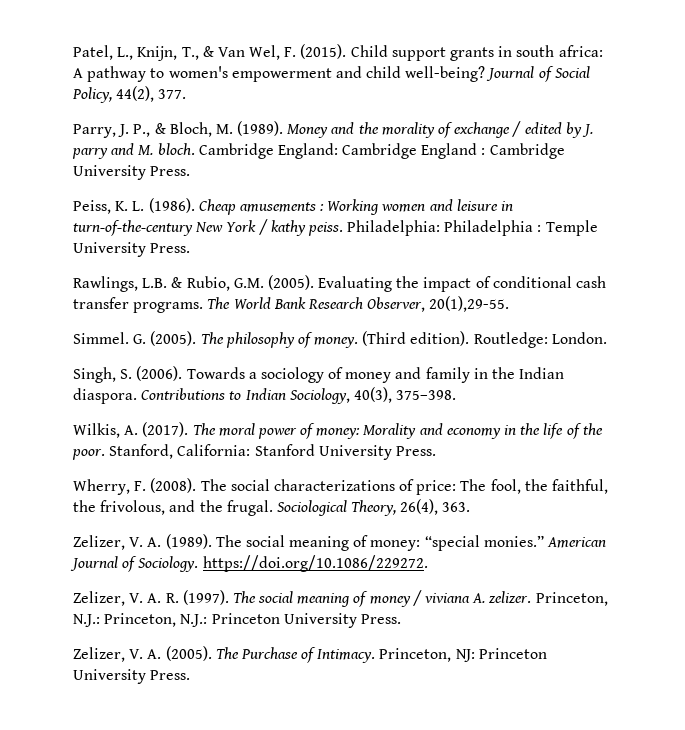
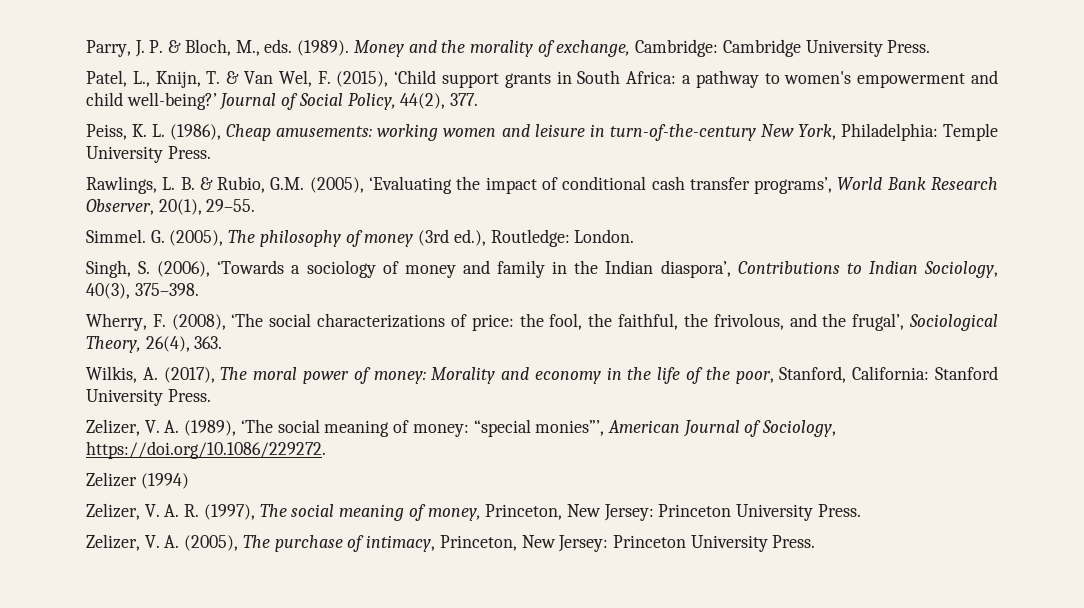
(73, 52) none -> [86,39,931,57] Parry, J. P. & Bloch, M., eds. (1989). Money and the morality of exchange, Cambridge: Cambridge University Press. //
[181,47,199,60] T., -> [206,71,221,84] T.
[300,44,388,59] (2015). Child -> [336,70,437,87] (2015), ‘Child
[516,45,603,57] [73,68,83,78] south africa: A -> [577,70,691,84] South Africa: a
[405,66,486,82] well-being? -> [126,92,217,110] well-being?’
[73,121,593,138] [72,143,565,159] [73,165,191,180] [73,198,380,215] Parry, J. P., & Bloch, M. (1989). Money and the morality of exchange / edited by J. parry and M. bloch. Cambridge England: Cambridge England : Cambridge University Press. // Peiss, K. L. (1986). Cheap amusements : Working -> [86,124,439,141] Peiss, K. L. (1986), Cheap amusements: working
[226,219,542,236] York / kathy peiss. Philadelphia: Philadelphia : -> [797,123,938,141] York, Philadelphia:
[142,278,168,288] L.B. -> [162,177,195,190] L. B.
[267,275,393,292] (2005). Evaluating -> [309,176,453,194] (2005), ‘Evaluating
[133,297,231,313] programs. The -> [754,177,833,194] programs’,
[429,296,510,312] 20(1),29-55. -> [158,199,256,215] 20(1), 29–55.
[150,331,197,346] (2005). -> [169,230,224,246] (2005),
[314,331,470,348] money. (Third edition). -> [364,229,486,247] money (3rd ed.),
[136,366,245,381] (2006). Towards -> [157,260,285,277] (2006), ‘Towards
[73,388,137,404] diaspora. -> [660,260,731,278] diaspora’,
(457, 395) none -> [86,313,999,331] [86,336,223,353] // Wherry, F. (2008), ‘The social characterizations of price: the fool, the faithful, the frivolous, and the frugal’, Sociological Theory, 26(4), 363.
[142,422,189,437] (2017). -> [163,367,215,383] (2017),
[72,449,105,460] poor. -> [735,371,774,384] poor,
[73,478,609,495] [73,499,471,516] [73,534,242,550] // Wherry, F. (2008). The social characterizations of price: The fool, the faithful, the frivolous, and the frugal. Sociological Theory, 26(4), 363. // Zelizer, V. A. (1989). The -> [86,419,273,436] // Zelizer, V. A. (1989), ‘The
[483,535,544,547] monies.” -> [535,420,605,436] monies”’,
[138,556,199,572] Sociology. -> [762,420,837,437] Sociology,
(428, 563) none -> [86,472,189,489] // Zelizer (1994)
[182,590,608,607] [73,613,208,627] (1997). The social meaning of money / viviana A. zelizer. Princeton, N.J.: Princeton, N.J.: -> [203,504,654,521] (1997), The social meaning of money, Princeton, New Jersey:
[165,646,475,663] (2005). The Purchase of Intimacy. Princeton, NJ: -> [184,535,609,552] (2005), The purchase of intimacy, Princeton, New Jersey:

